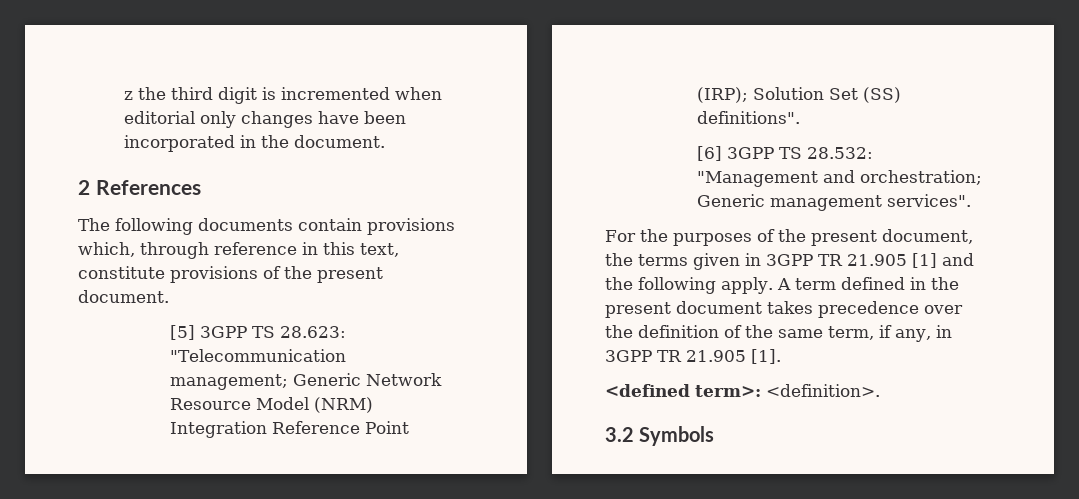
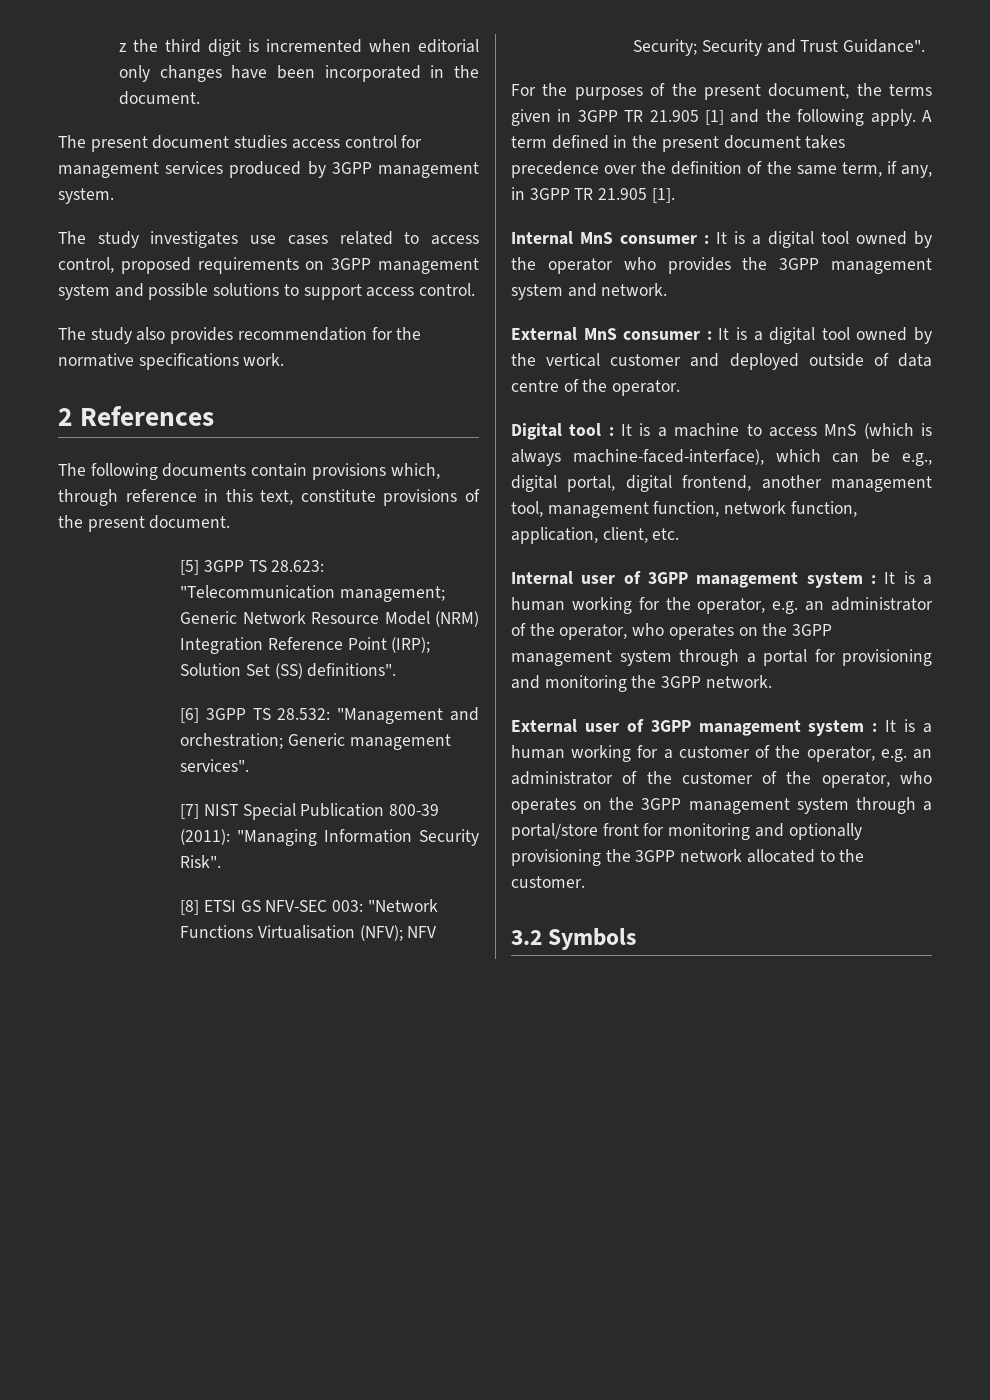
(385, 141) none -> [58,135,423,152] [58,161,479,178] [58,188,114,204] [58,231,480,248] [58,257,480,274] [58,283,476,300] [58,327,422,344] [58,353,285,370] // The present document studies access control for management services produced by 3GPP management system. // The study investigates use cases related to access control, proposed requirements on 3GPP management system and possible solutions to support access control. // The study also provides recommendation for the normative specifications work.
(971, 200) none -> [180,803,440,820] [180,829,479,846] [180,855,222,868] [180,899,438,915] [180,925,437,941] [633,39,926,56] // [7] NIST Special Publication 800-39 (2011): "Managing Information Security Risk". // [8] ETSI GS NFV-SEC 003: "Network Functions Virtualisation (NFV); NFV Security; Security and Trust Guidance".
[605,384,880,397] <defined term>: <definition>. -> [511,231,932,248] [511,257,932,274] [511,283,668,300] [511,327,932,344] [511,353,932,370] [511,379,681,396] [511,423,932,440] [511,449,932,466] [511,475,932,492] [511,501,857,518] [511,527,680,544] [511,571,932,588] [511,597,933,614] [511,623,833,640] [511,649,932,666] [511,675,772,692] [511,719,933,736] [511,745,932,762] [511,771,932,788] [511,797,932,814] [511,823,862,840] [511,849,865,866] [511,876,585,888] Internal MnS consumer : It is a digital tool owned by the operator who provides the 3GPP management system and network. // External MnS consumer : It is a digital tool owned by the vertical customer and deployed outside of data centre of the operator. // Digital tool : It is a machine to access MnS (which is always machine-faced-interface), which can be e.g., digital portal, digital frontend, another management tool, management function, network function, application, client, etc. // Internal user of 3GPP management system : It is a human working for the operator, e.g. an administrator of the operator, who operates on the 3GPP management system through a portal for provisioning and monitoring the 3GPP network. // External user of 3GPP management system : It is a human working for a customer of the operator, e.g. an administrator of the customer of the operator, who operates on the 3GPP management system through a portal/store front for monitoring and optionally provisioning the 3GPP network allocated to the customer.

